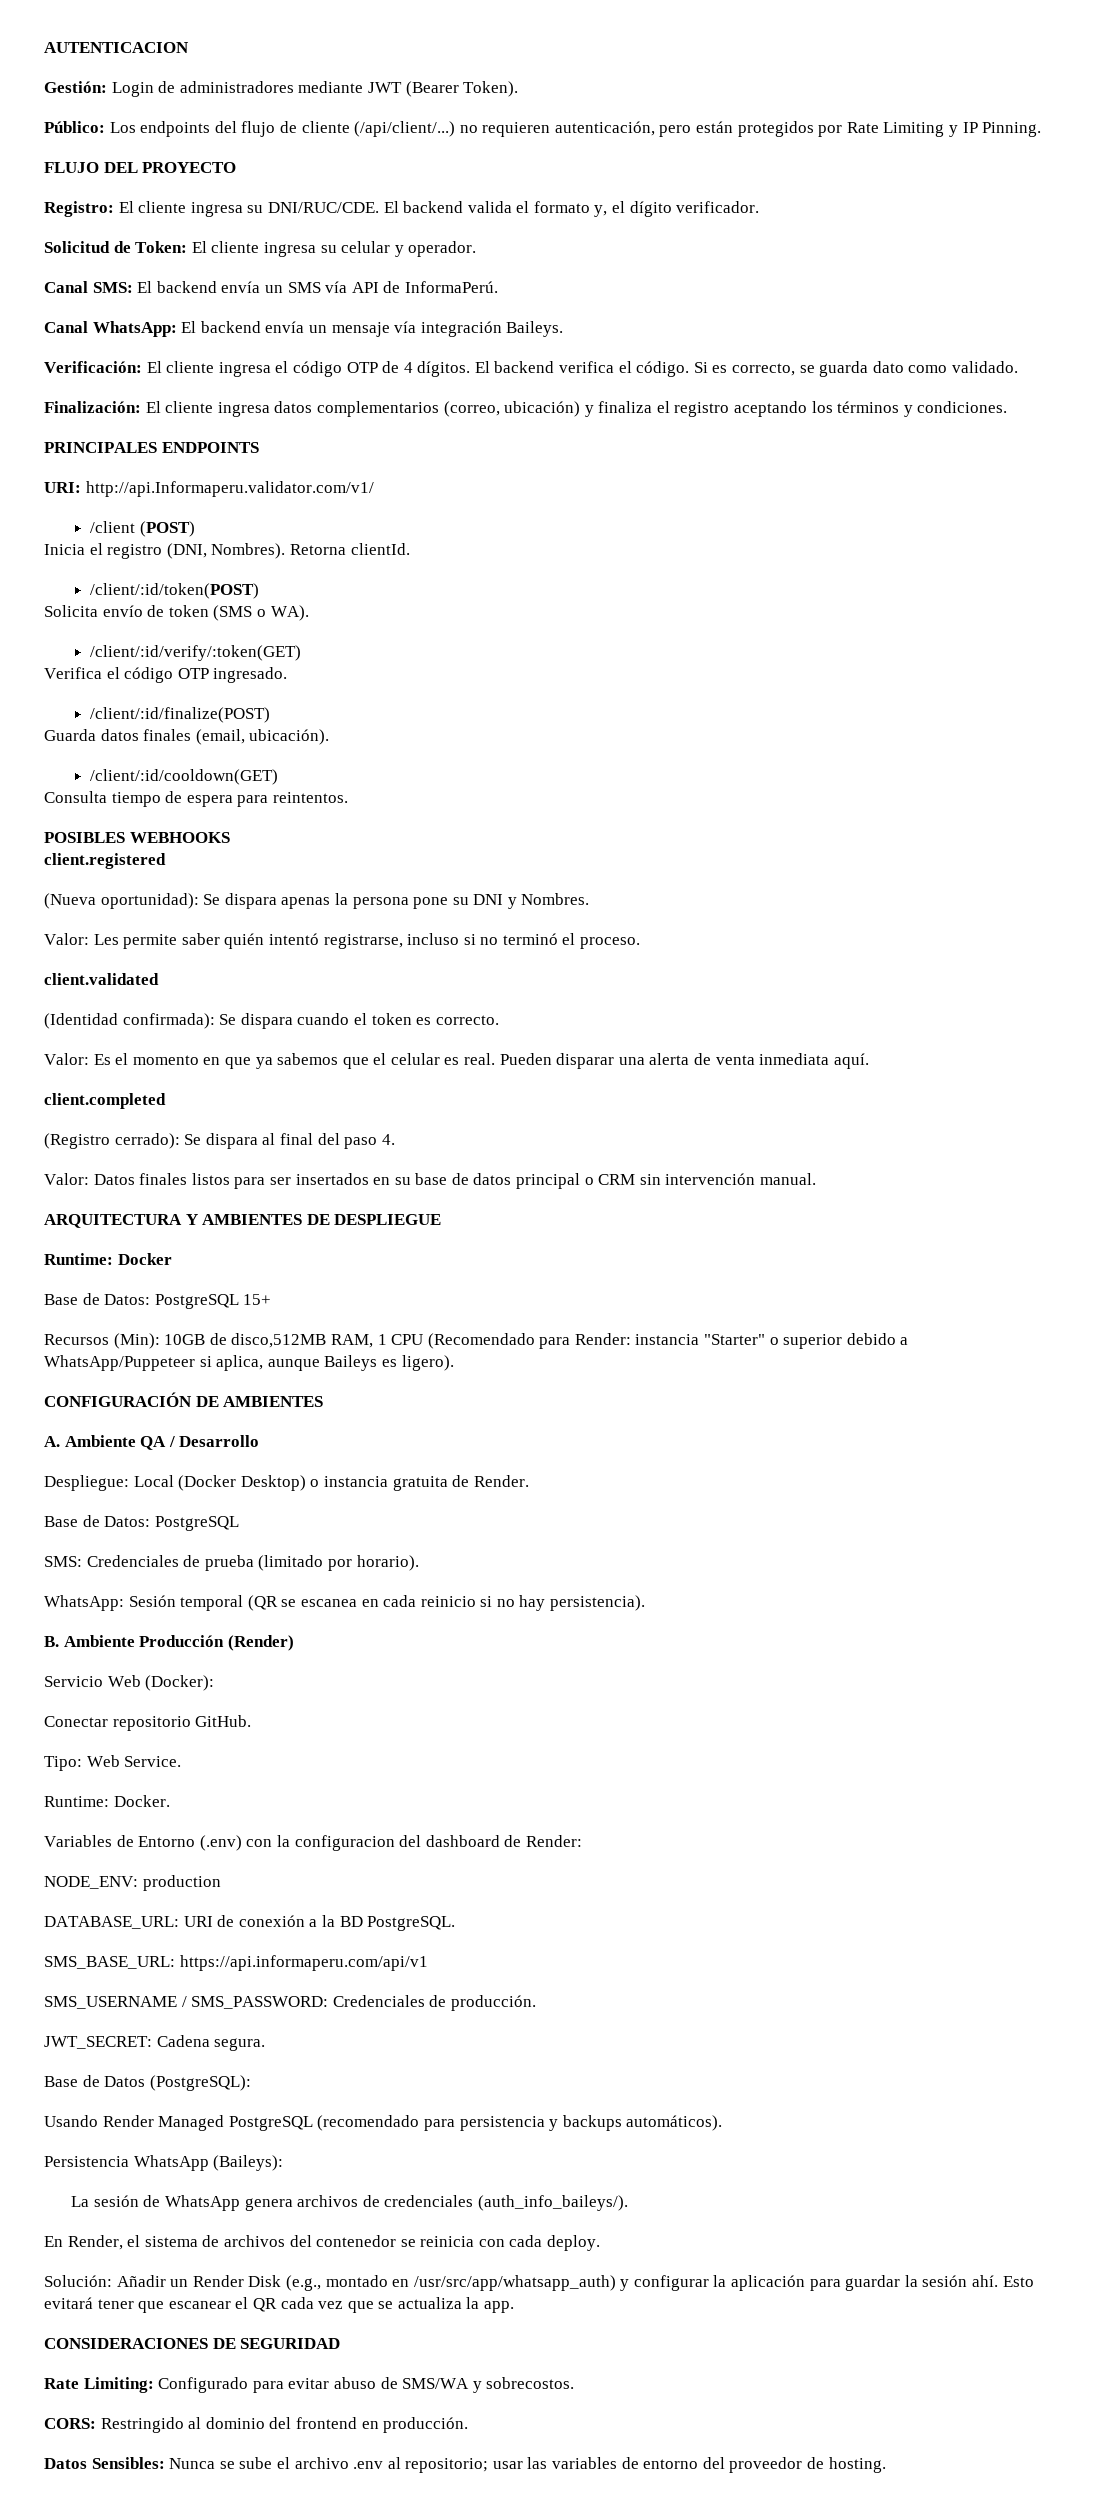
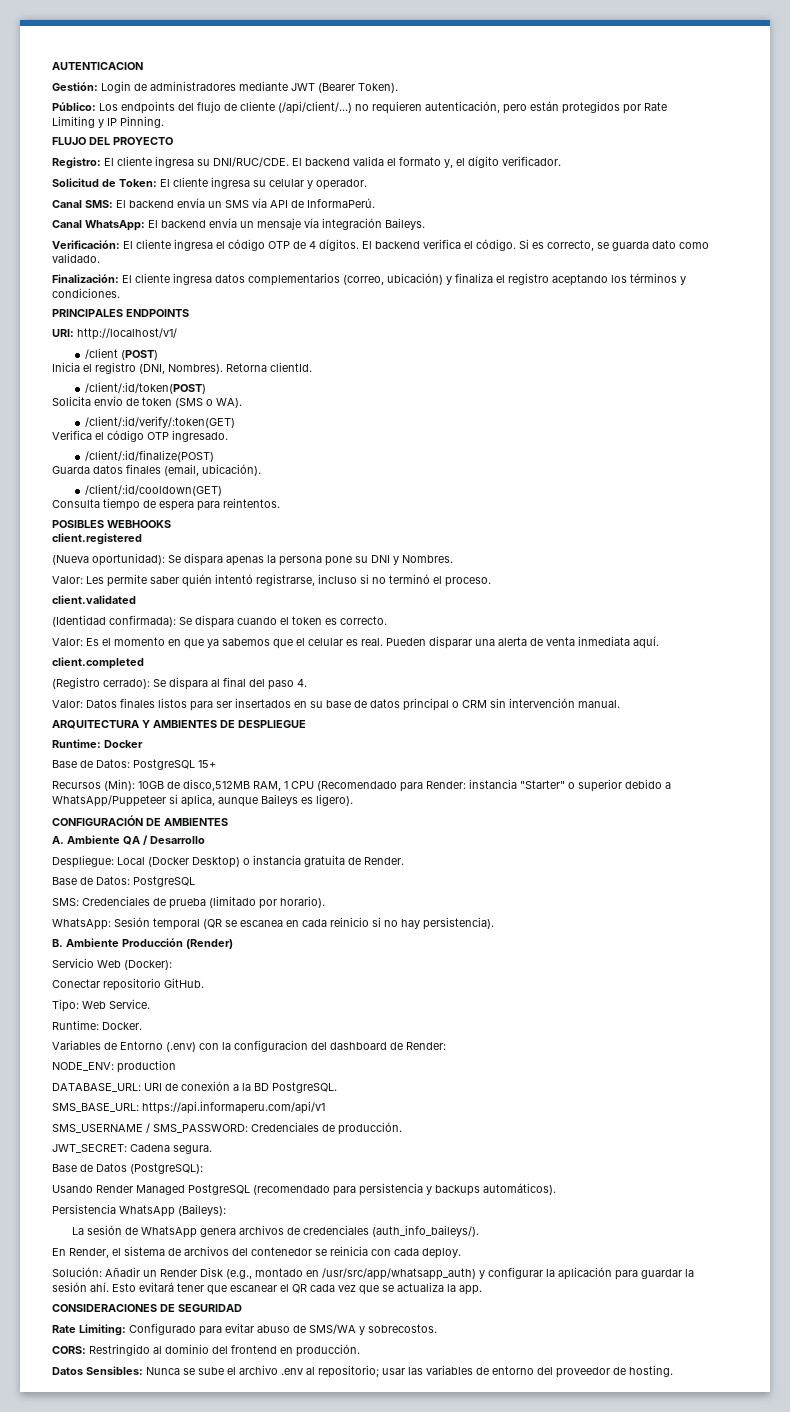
[85,481,374,497] http://api.Informaperu.validator.com/v1/ -> [77,328,177,340] http://localhost/v1/

